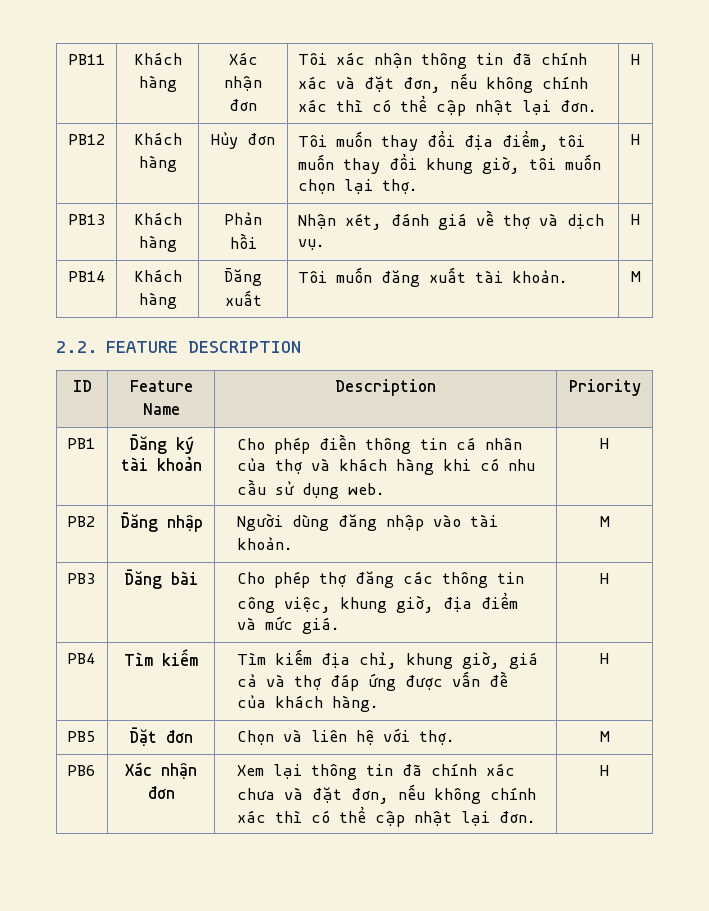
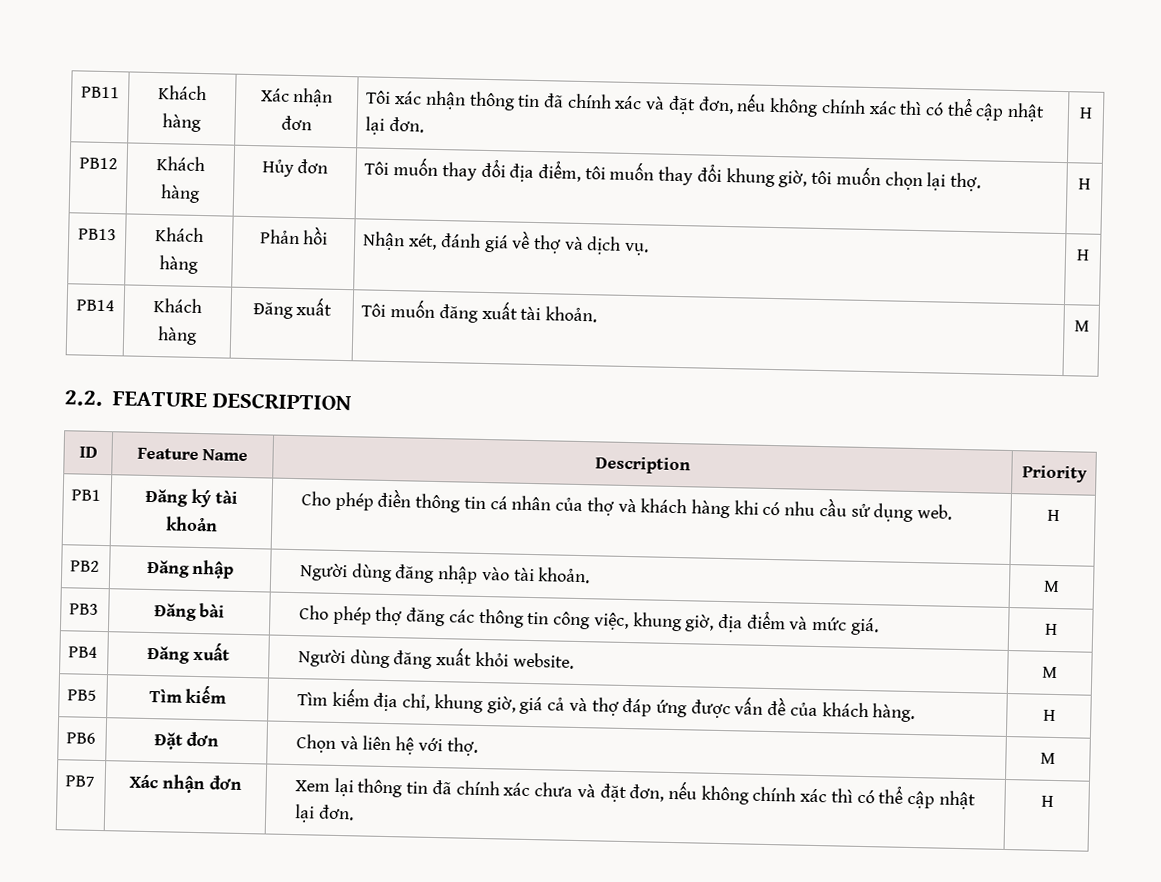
(96, 658) none -> [147,641,230,664] [298,647,574,669] [1042,666,1058,679] [67,689,98,701] | Đăng xuất | Người dùng đăng xuất khỏi website. | M // PB5
[67,731,96,742] PB5 -> [66,732,97,744] PB6
[67,765,96,776] PB6 -> [65,775,96,787] PB7

